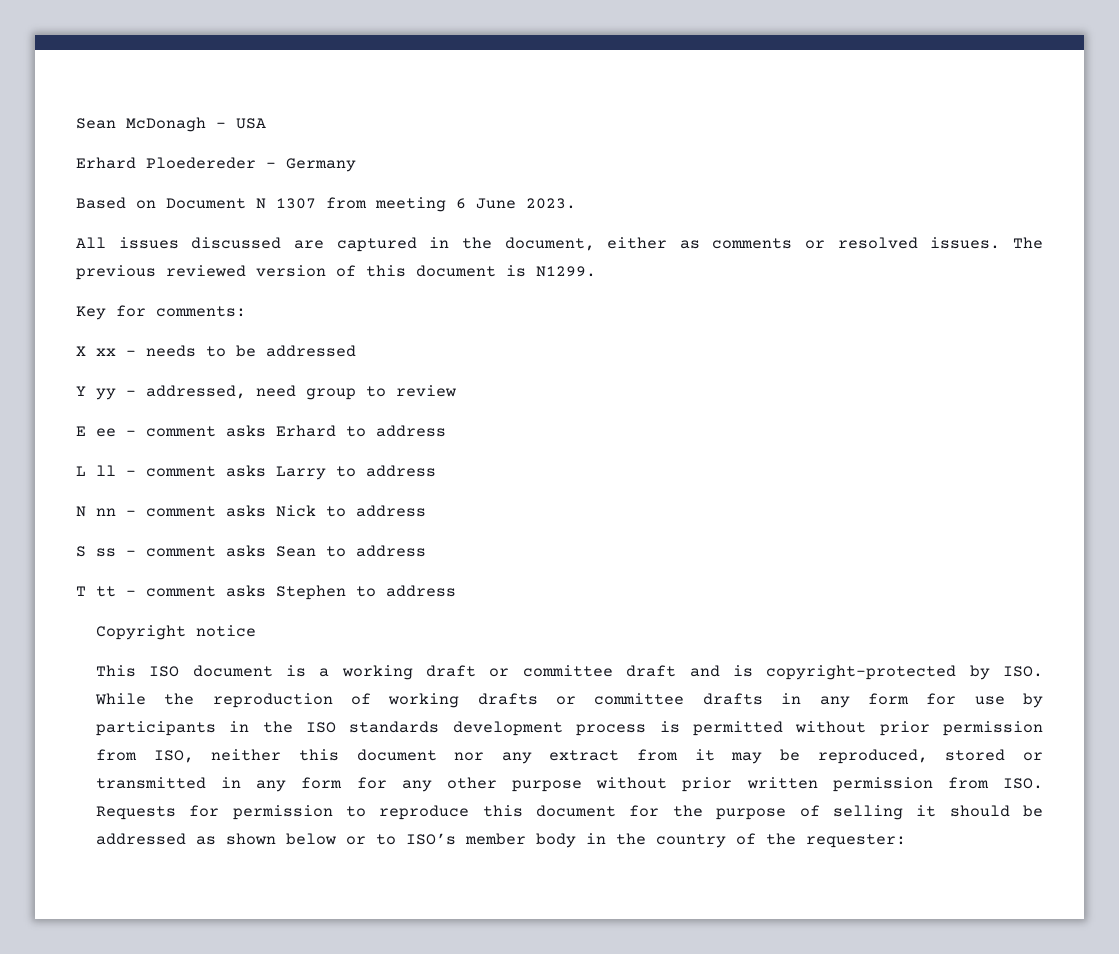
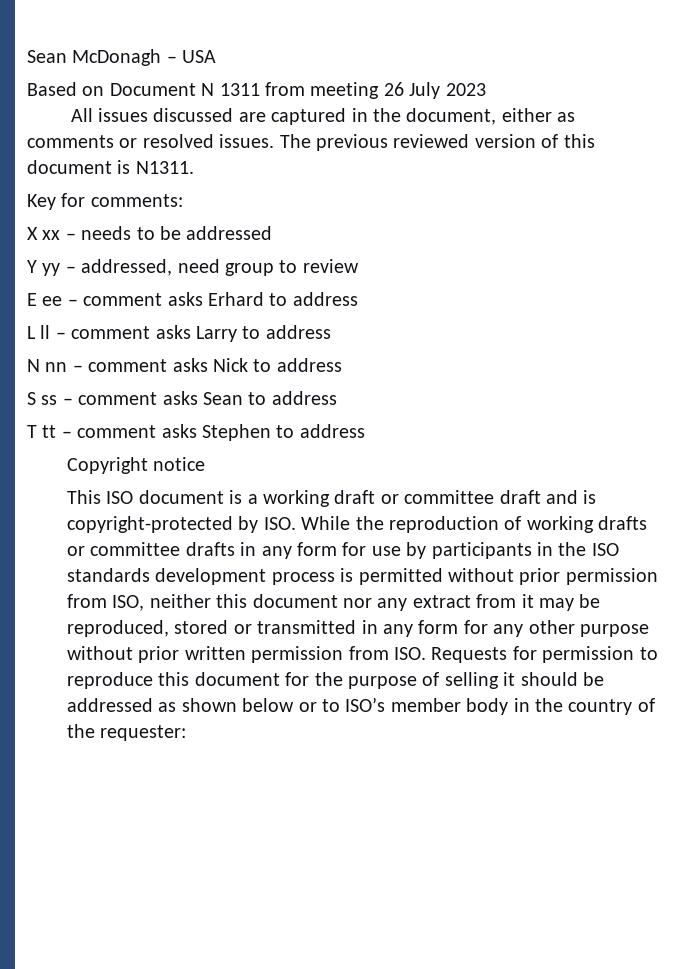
[76,157,356,172] // Erhard Ploedereder - Germany -> (217, 56) none
[276,198,316,209] 1307 -> [219,83,260,96] 1311
[456,198,576,209] 6 June 2023. -> [383,82,486,99] 26 July 2023
[536,266,596,277] N1299. -> [135,161,194,174] N1311.

